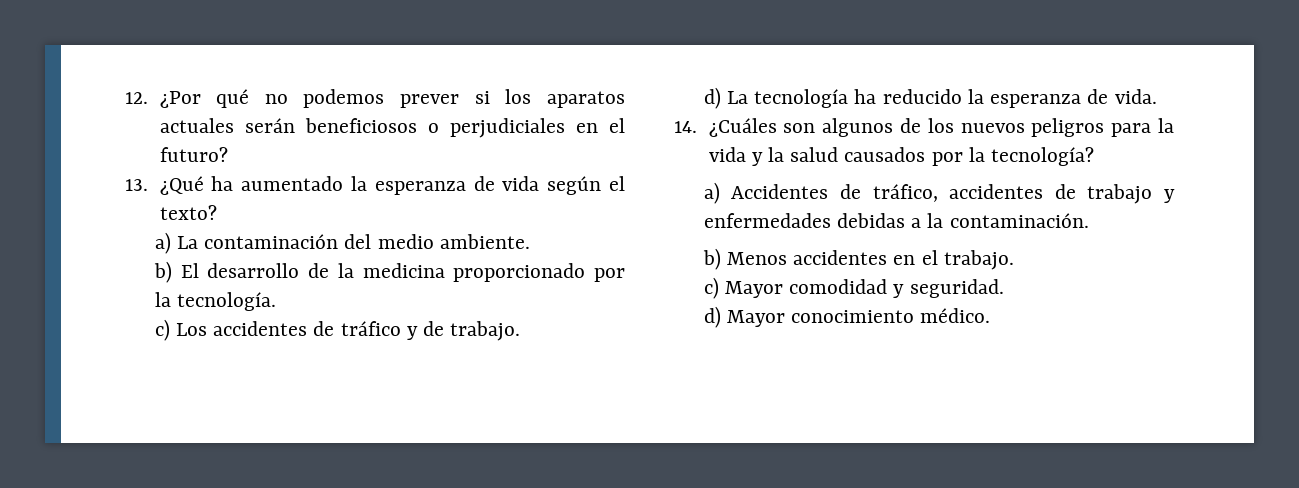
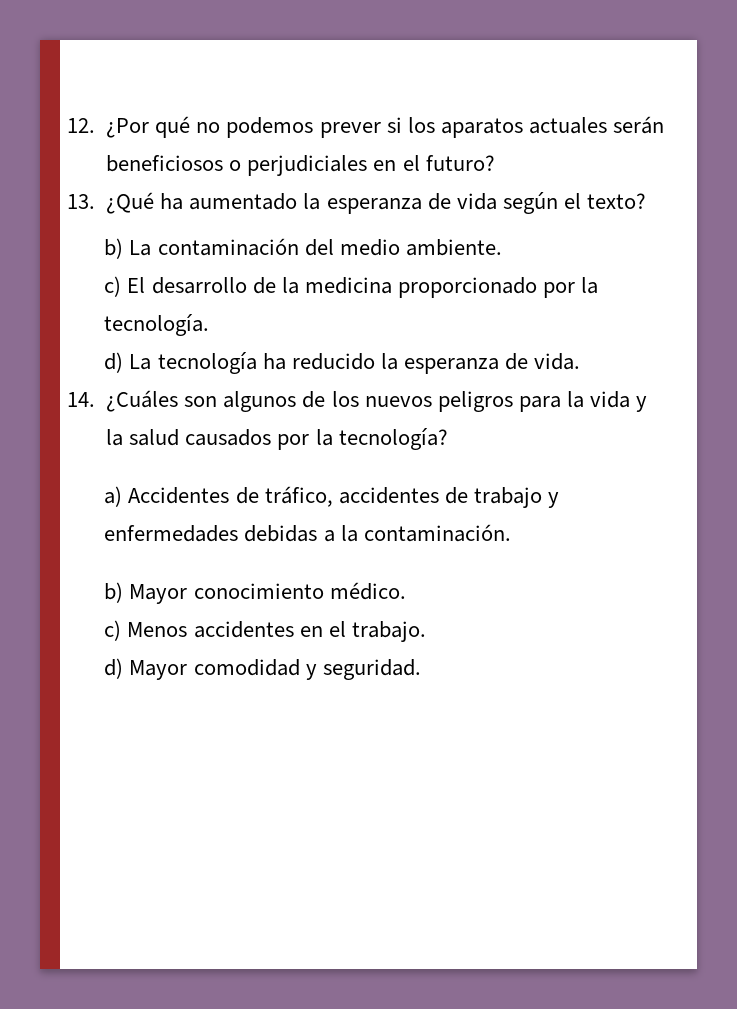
[154,232,171,254] a) -> [104,238,124,259] b)
[153,261,172,283] b) -> [104,276,122,297] c)
[154,319,521,341] // c) Los accidentes de tráfico y de trabajo. -> (210, 325) none
(721, 259) none -> [129,582,406,604] [104,620,122,641] Mayor conocimiento médico. // c)
[703,277,719,299] c) -> [104,658,124,679] d)
[703,306,991,328] // d) Mayor conocimiento médico. -> (421, 669) none

